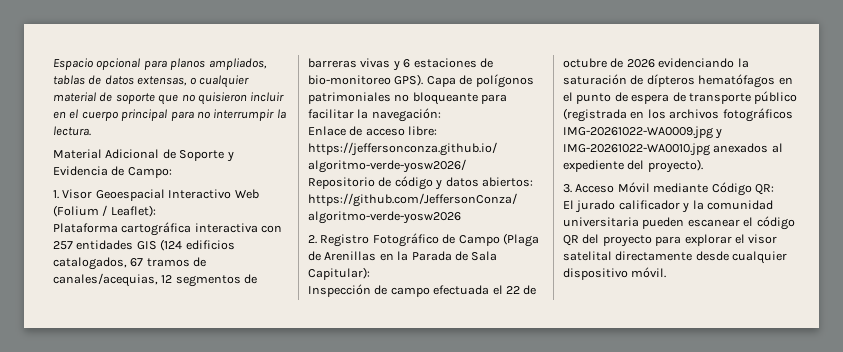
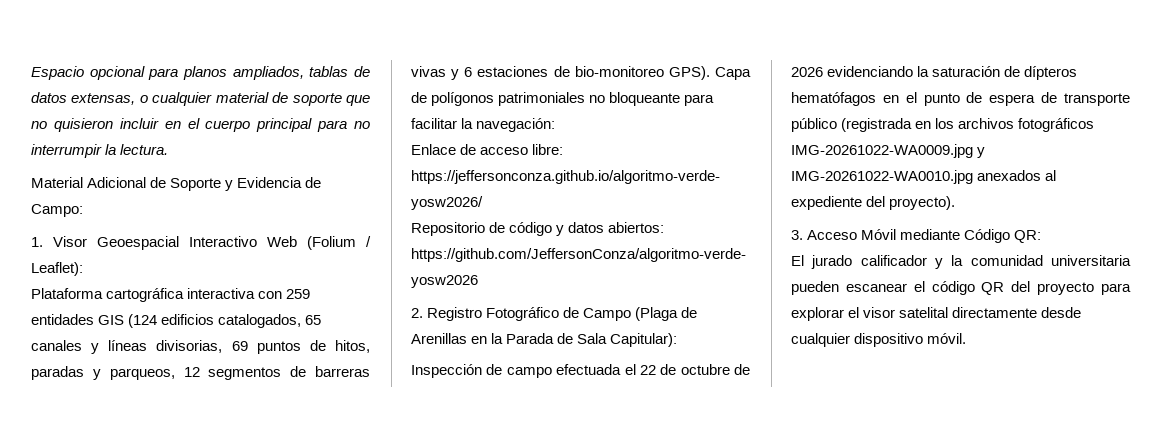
[53,241,73,250] 257 -> [286,289,311,299] 259
[130,257,207,267] [53,273,158,287] 67 tramos de canales/acequias, -> [305,315,322,325] [31,340,371,354] [31,366,175,380] 65 canales y líneas divisorias, 69 puntos de hitos, paradas y parqueos,

